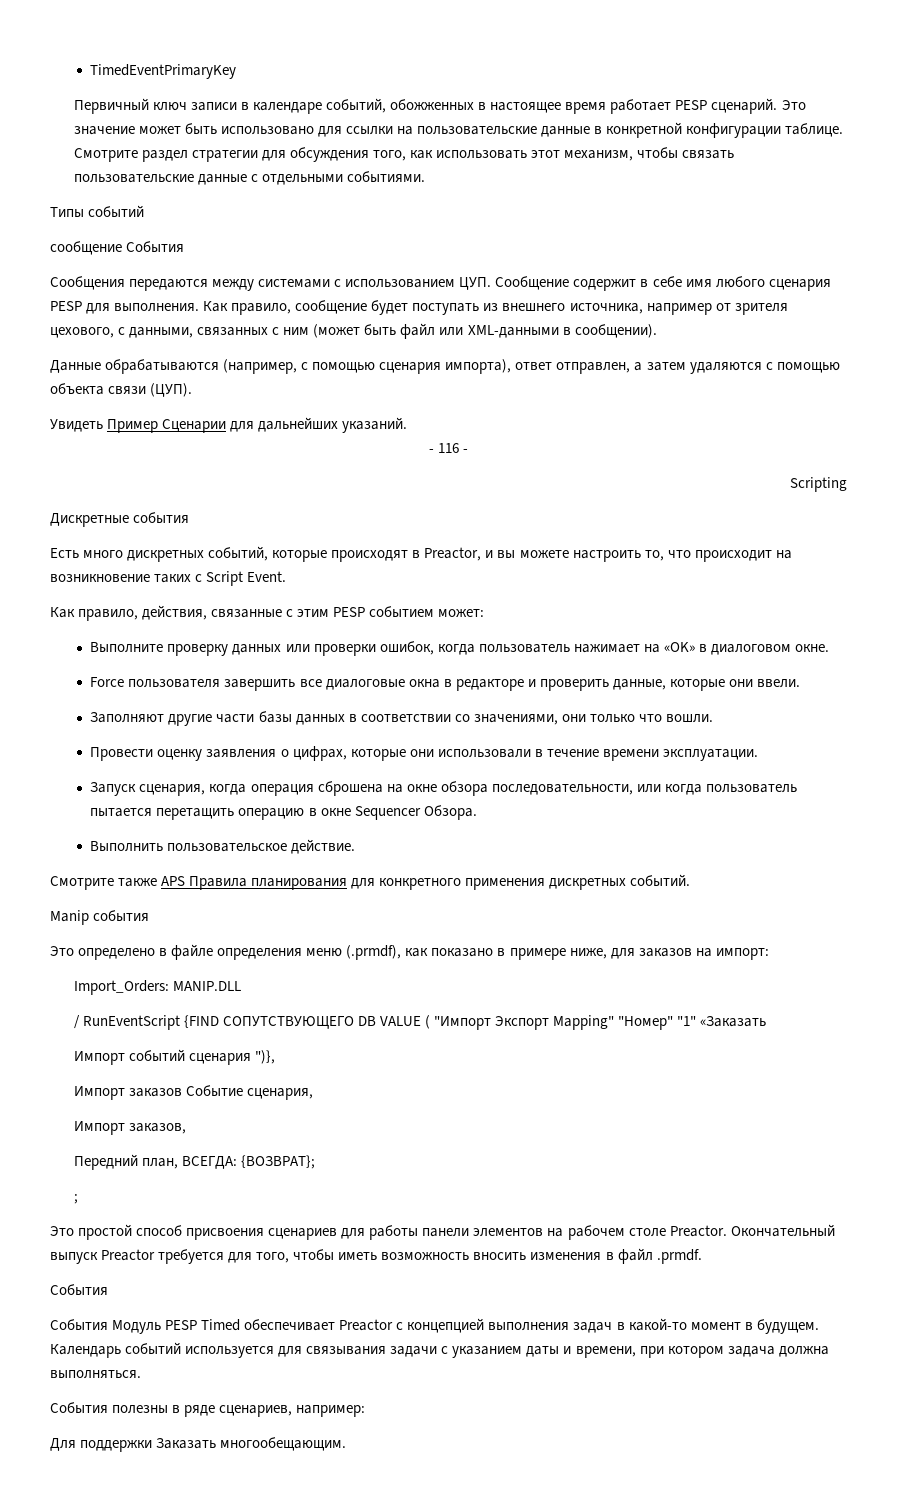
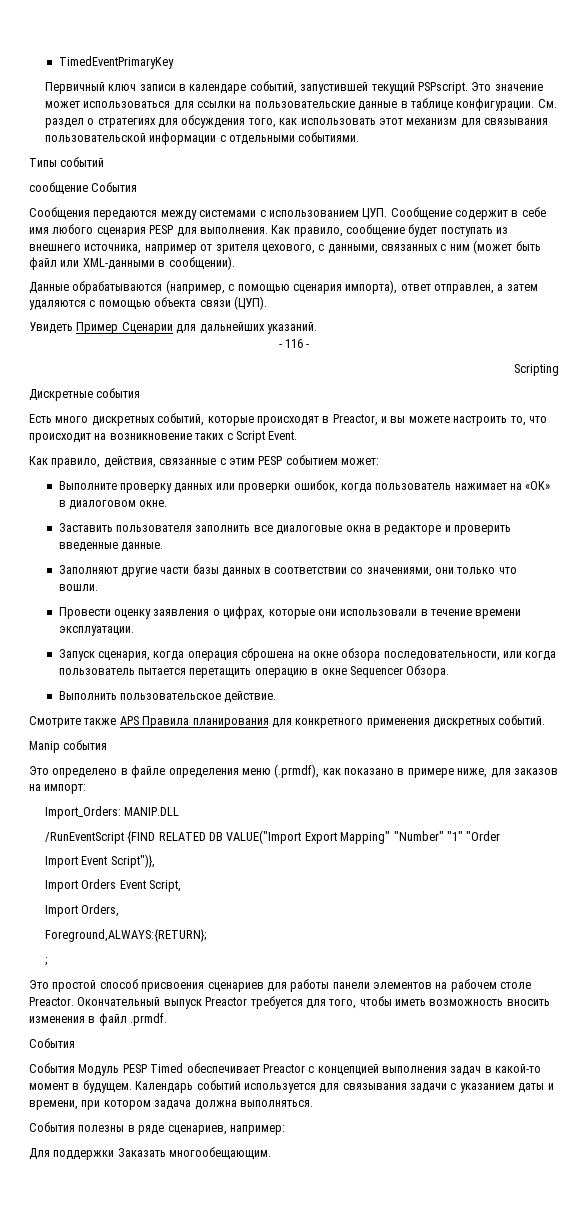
[390,98,778,114] обожженных в настоящее время работает PESP сценарий. -> [300,82,468,94] запустившей текущий PSPscript.
[184,123,315,135] быть использовано -> [83,101,171,108] использоваться
[606,122,844,138] [73,148,258,162] конкретной конфигурации таблице. Смотрите раздел стратегии -> [410,98,557,111] [44,118,156,128] таблице конфигурации. См. раздел о стратегиях
[564,147,735,161] [73,174,247,185] механизм, чтобы связать пользовательские данные -> [406,118,549,128] [44,132,217,145] механизм для связывания пользовательской информации
[90,677,296,691] Force пользователя завершить -> [58,523,251,532] Заставить пользователя заполнить
[612,679,801,691] данные, которые они ввели. -> [58,542,164,552] введенные данные.
[73,1015,767,1030] [73,1049,276,1065] [73,1085,314,1100] [73,1121,186,1135] [73,1154,316,1170] / RunEventScript {FIND СОПУТСТВУЮЩЕГО DB VALUE ( "Импорт Экспорт Mapping" "Номер" "1" «Заказать // Импорт событий сценария ")}, // Импорт заказов Событие сценария, // Импорт заказов, // Передний план, ВСЕГДА: {ВОЗВРАТ}; -> [44,830,501,844] [44,854,155,868] [44,879,182,892] [44,904,120,917] [44,929,206,942] /RunEventScript {FIND RELATED DB VALUE("Import Export Mapping" "Number" "1" "Order // Import Event Script")}, // Import Orders Event Script, // Import Orders, // Foreground,ALWAYS:{RETURN};

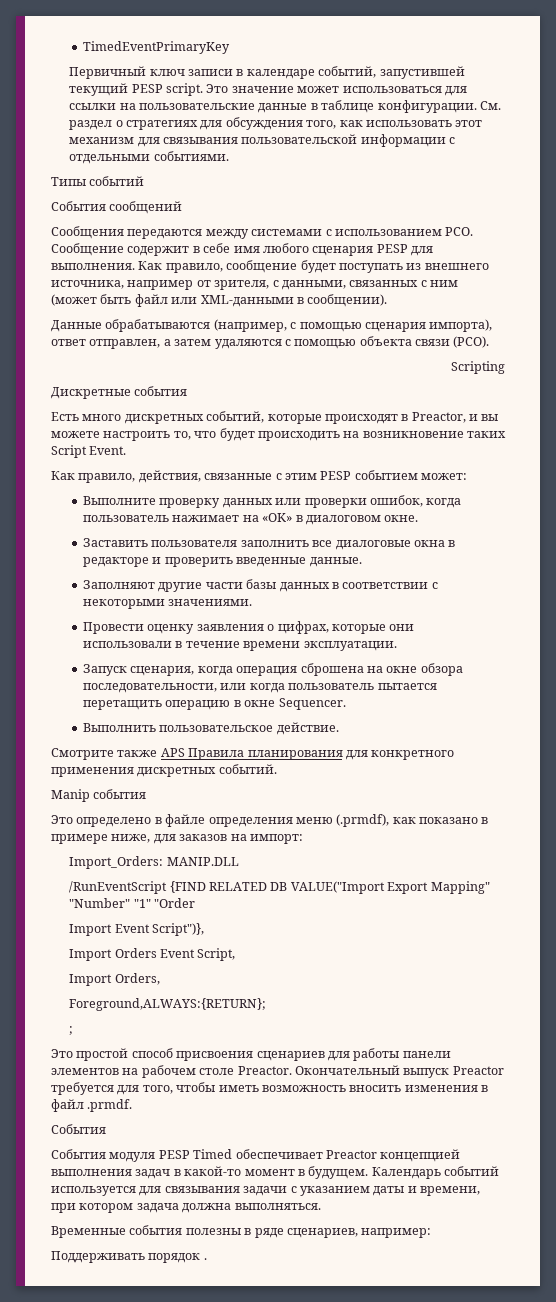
[417,82,468,94] PSPscript. -> [131,83,204,96] PESP script.
[29,182,138,195] сообщение События -> [51,201,183,214] События сообщений
[362,208,388,219] ЦУП. -> [445,227,474,236] PCO.
[215,244,315,254] зрителя цехового, -> [214,280,270,290] зрителя,
[233,296,267,310] [29,322,317,334] [278,339,310,348] (ЦУП). // Увидеть Пример Сценарии для дальнейших указаний. // - 116 - -> [453,336,490,348] (PCO).
[29,433,91,443] происходит -> [219,428,340,441] будет происходить
[226,433,233,440] с -> (506, 434) none
[350,567,517,577] [58,584,98,591] со значениями, они только что вошли. -> [431,582,438,589] [83,599,253,609] с некоторыми значениями.
[349,665,450,678] Sequencer Обзора. -> [278,698,346,710] Sequencer.
[78,1064,120,1076] Модуль -> [109,1152,156,1162] модуля
[308,1066,315,1073] с -> (377, 1154) none
[29,1122,75,1132] События -> [51,1225,183,1238] Временные события
[29,1147,272,1160] Для поддержки Заказать многообещающим. -> [51,1251,207,1263] Поддерживать порядок .

